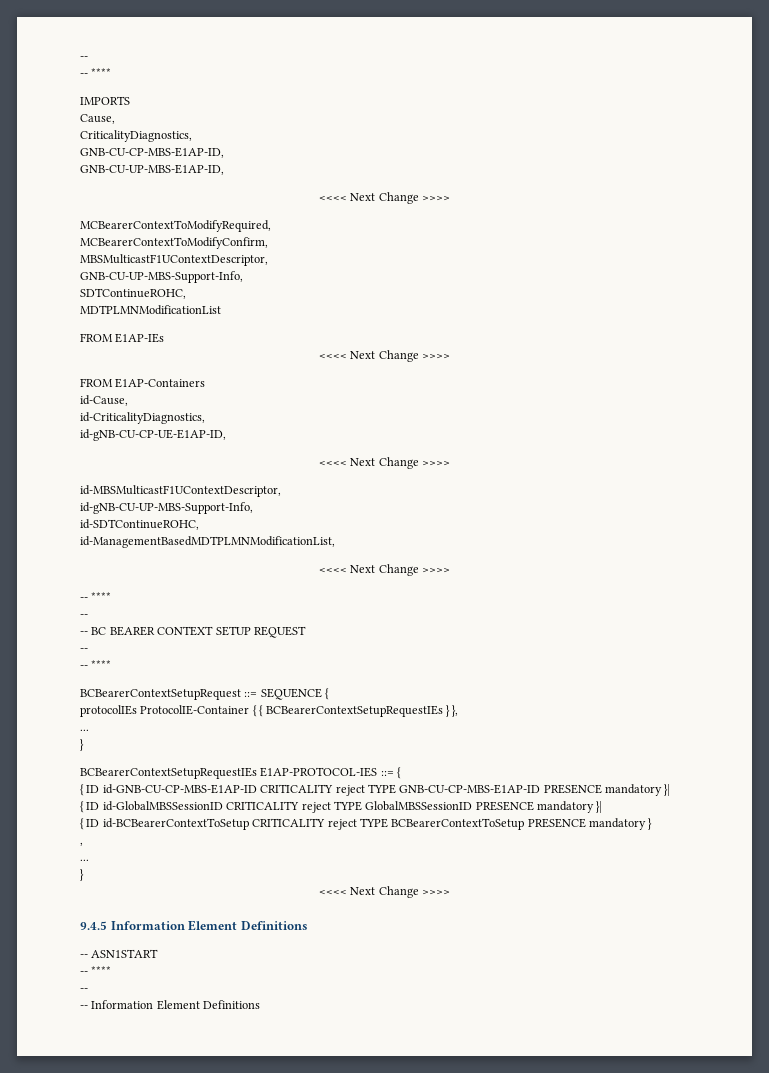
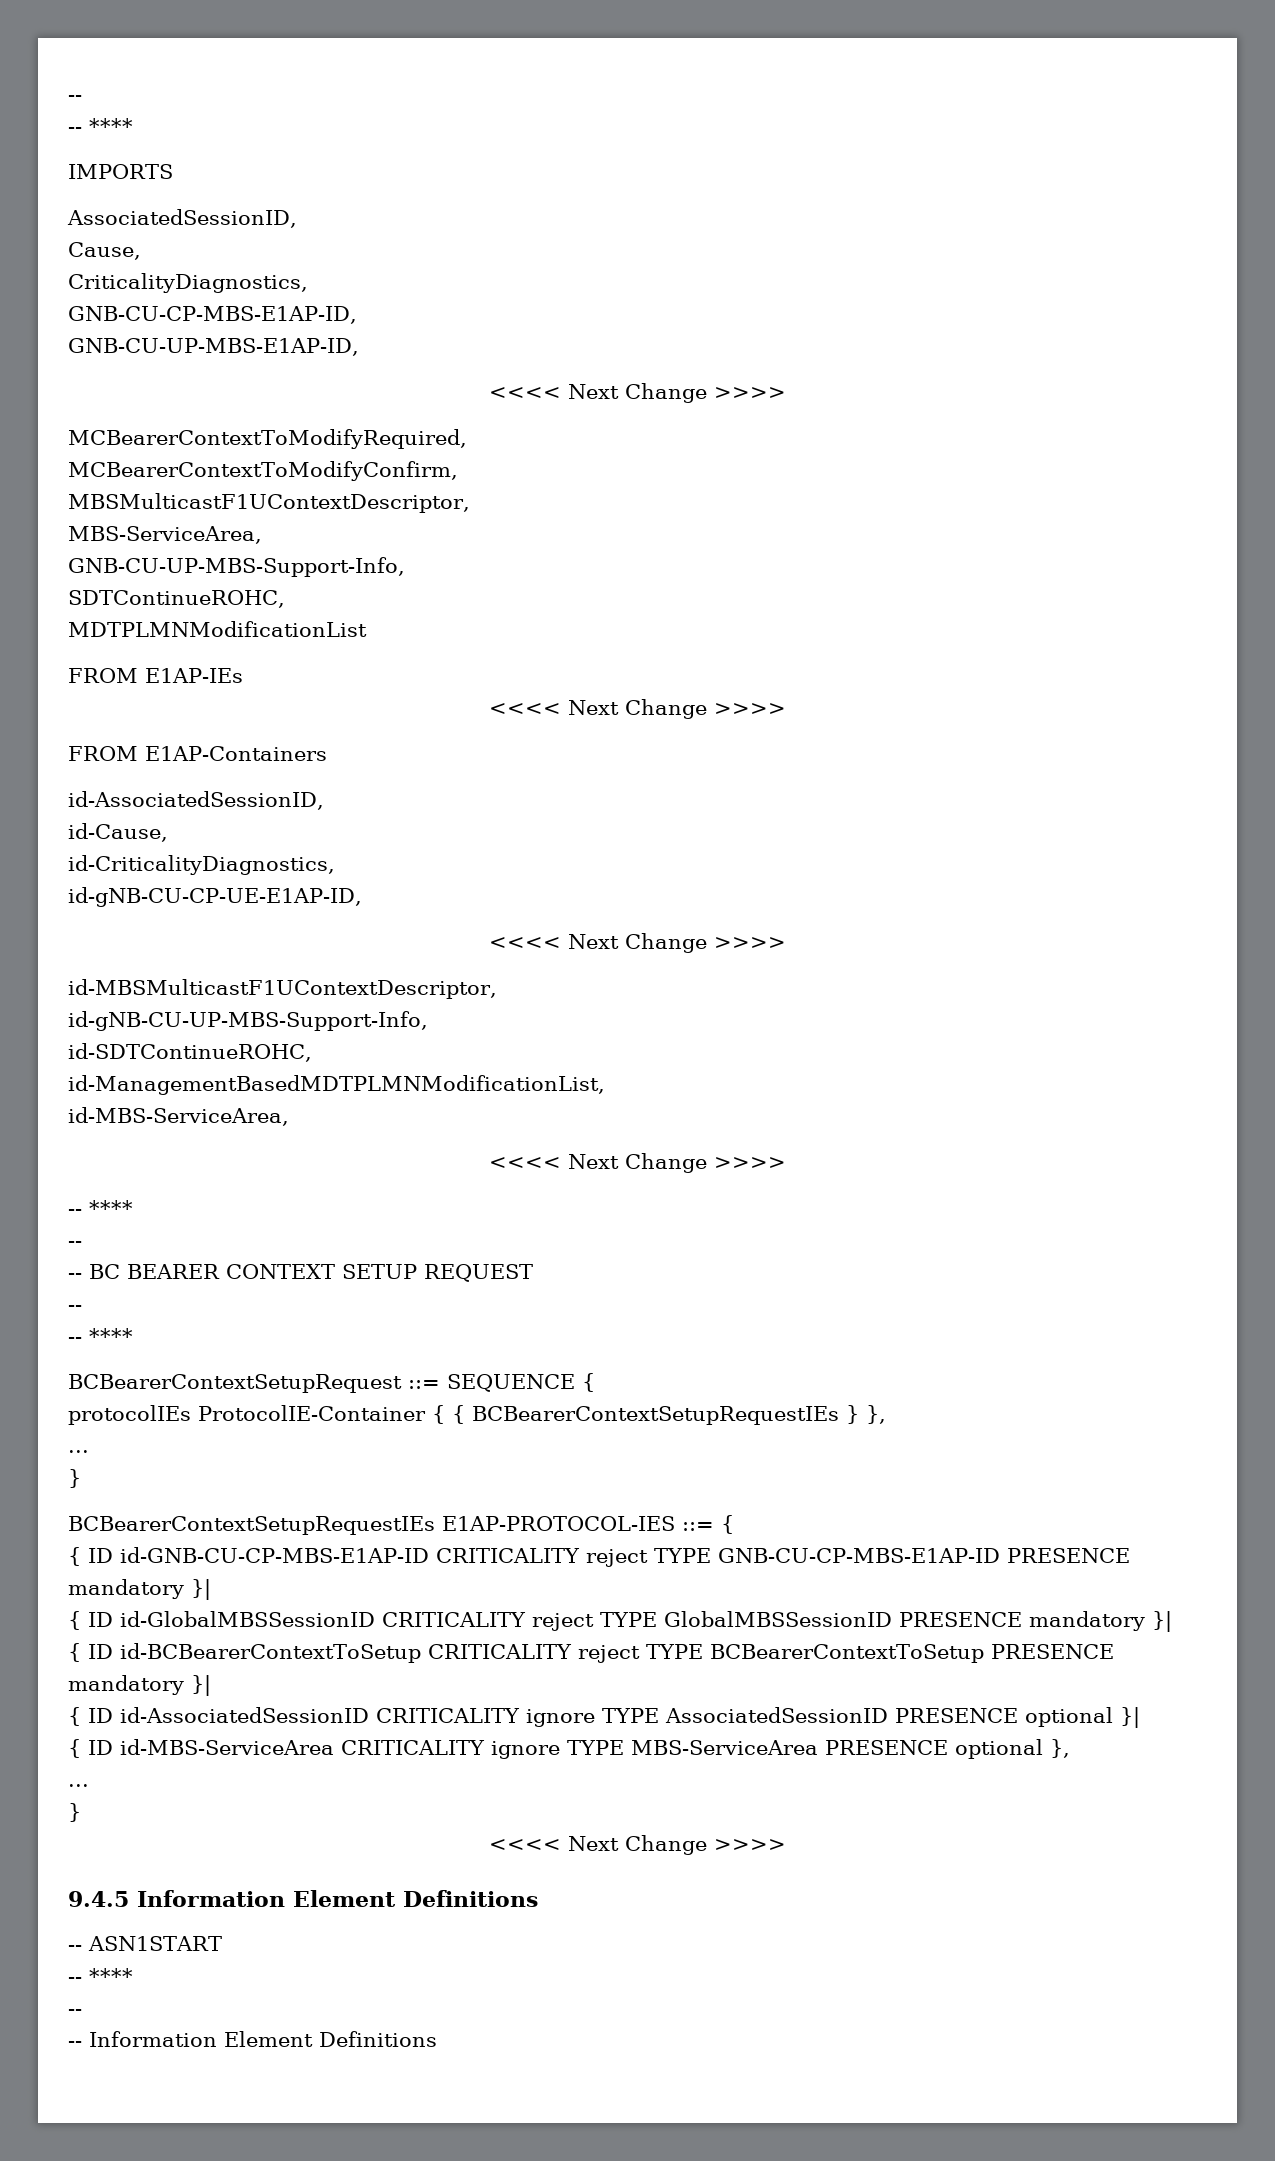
(130, 100) none -> [67,209,297,228] // AssociatedSessionID,
(268, 260) none -> [68,526,262,544] // MBS-ServiceArea,
(206, 383) none -> [68,791,324,810] // id-AssociatedSessionID,
(335, 542) none -> [68,1107,289,1126] // id-MBS-ServiceArea,
[648,818,653,830] [80,842,83,846] } // , -> [191,1675,211,1696] [68,1707,1140,1728] [68,1739,1071,1759] }| // { ID id-AssociatedSessionID CRITICALITY ignore TYPE AssociatedSessionID PRESENCE optional }| // { ID id-MBS-ServiceArea CRITICALITY ignore TYPE MBS-ServiceArea PRESENCE optional },

